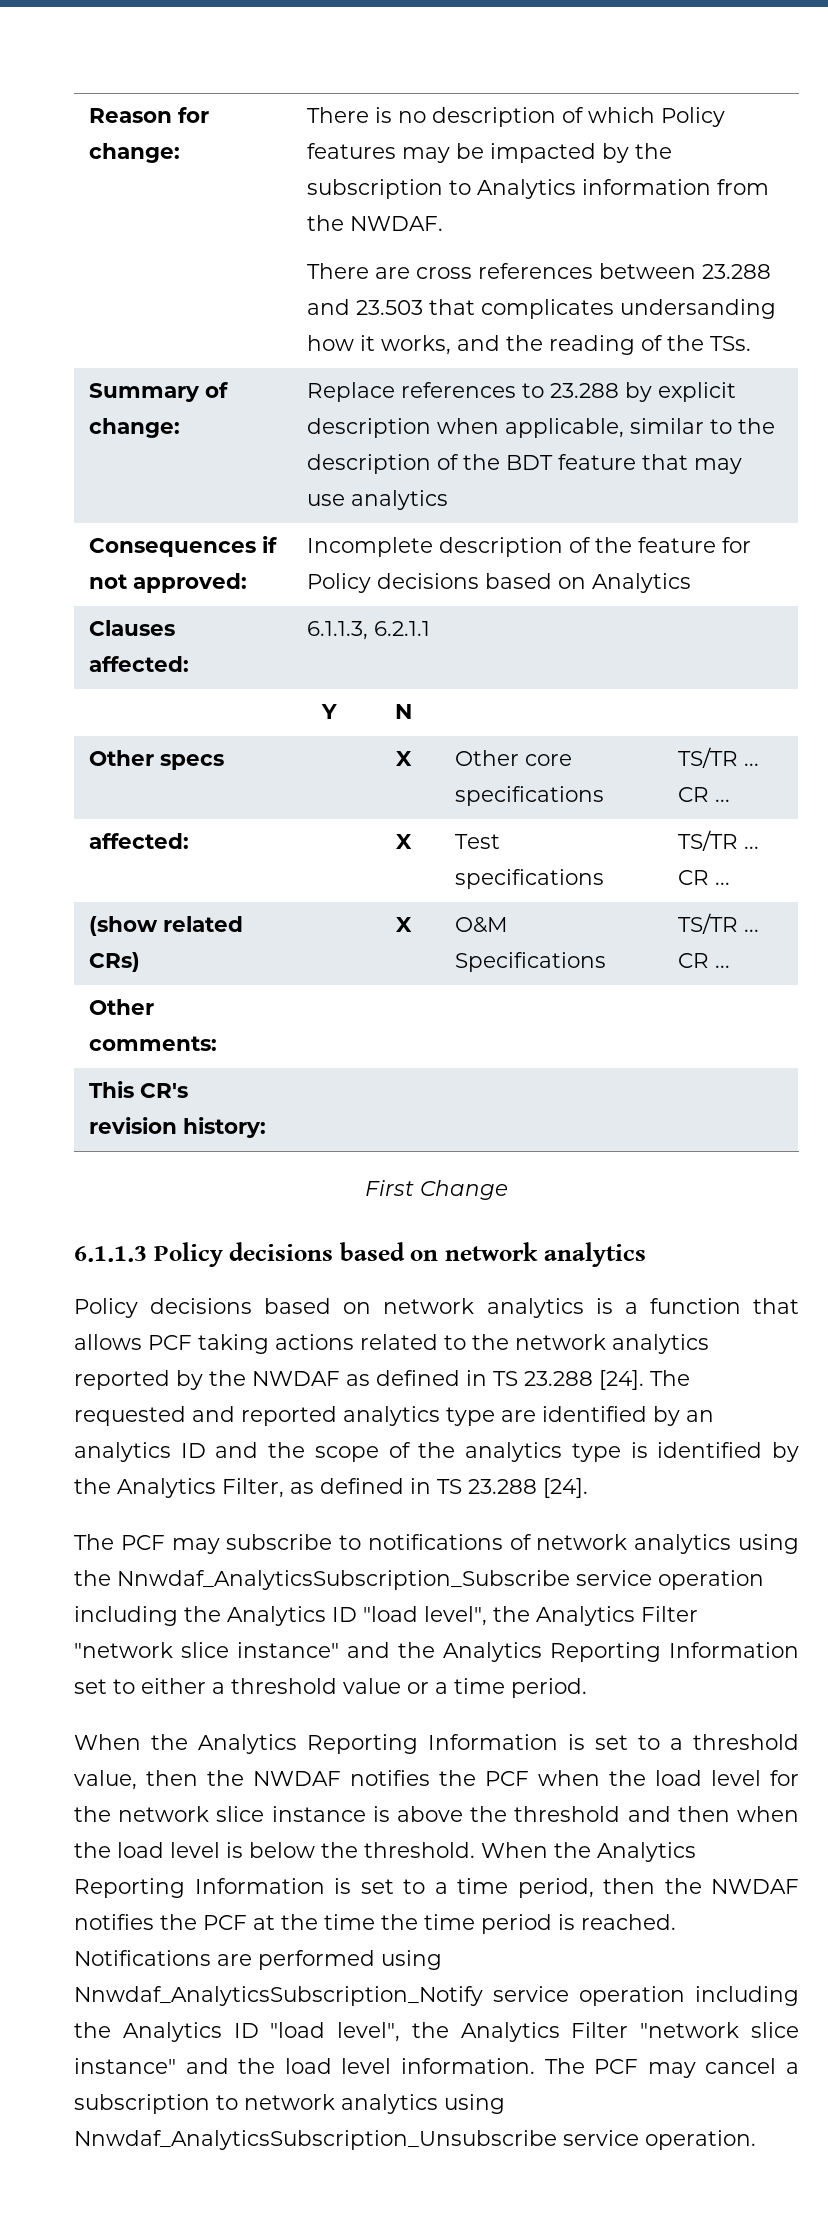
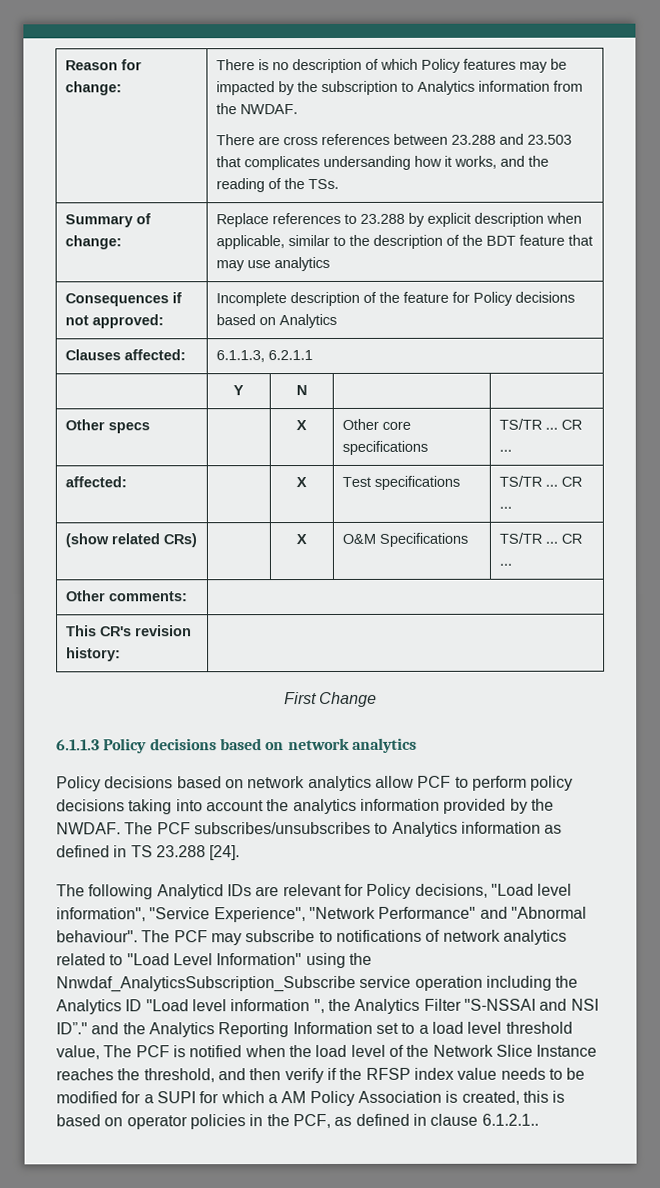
[595,1298,799,1314] [74,1334,709,1354] [74,1370,690,1390] [74,1406,714,1426] [74,1442,800,1462] [74,1478,284,1498] is a function that allows PCF taking actions related to the network analytics reported by the NWDAF as defined in TS 23.288 [24]. The requested and reported analytics type are identified by an analytics ID and the scope of the analytics type is identified by the Analytics Filter, -> [374,775,574,791] [56,798,554,815] [56,821,541,837] allow PCF to perform policy decisions taking into account the analytics information provided by the NWDAF. The PCF subscribes/unsubscribes to Analytics information
(114, 1542) none -> [88,883,573,900] [56,906,587,923] [56,930,171,943] following Analyticd IDs are relevant for Policy decisions, "Load level information", "Service Experience", "Network Performance" and "Abnormal behaviour". The
(732, 1544) none -> [56,953,303,966] related to "Load Level Information"
[363,1606,698,1626] [74,1642,339,1658] "load level", the Analytics Filter "network slice instance" -> [145,998,599,1014] [56,1022,88,1035] "Load level information ", the Analytics Filter "S-NSSAI and NSI ID”."
[141,1678,587,1698] [74,1734,799,1754] [74,1770,799,1790] [74,1806,799,1822] [74,1842,696,1862] [74,1878,799,1898] [74,1914,676,1934] [74,1950,442,1970] [74,1986,799,2006] [74,2022,799,2042] [74,2058,800,2078] [74,2094,505,2114] [74,2130,756,2150] either a threshold value or a time period. // When the Analytics Reporting Information is set to a threshold value, then the NWDAF notifies the PCF when the load level for the network slice instance is above the threshold and then when the load level is below the threshold. When the Analytics Reporting Information is set to a time period, then the NWDAF notifies the PCF at the time the time period is reached. Notifications are performed using Nnwdaf_AnalyticsSubscription_Notify service operation including the Analytics ID "load level", the Analytics Filter "network slice instance" and the load level information. The PCF may cancel a subscription to network analytics using Nnwdaf_AnalyticsSubscription_Unsubscribe service operation. -> [418,1021,573,1034] [56,1044,598,1060] [56,1067,586,1084] [56,1090,566,1107] [56,1113,539,1130] a load level threshold value, The PCF is notified when the load level of the Network Slice Instance reaches the threshold, and then verify if the RFSP index value needs to be modified for a SUPI for which a AM Policy Association is created, this is based on operator policies in the PCF, as defined in clause 6.1.2.1..

